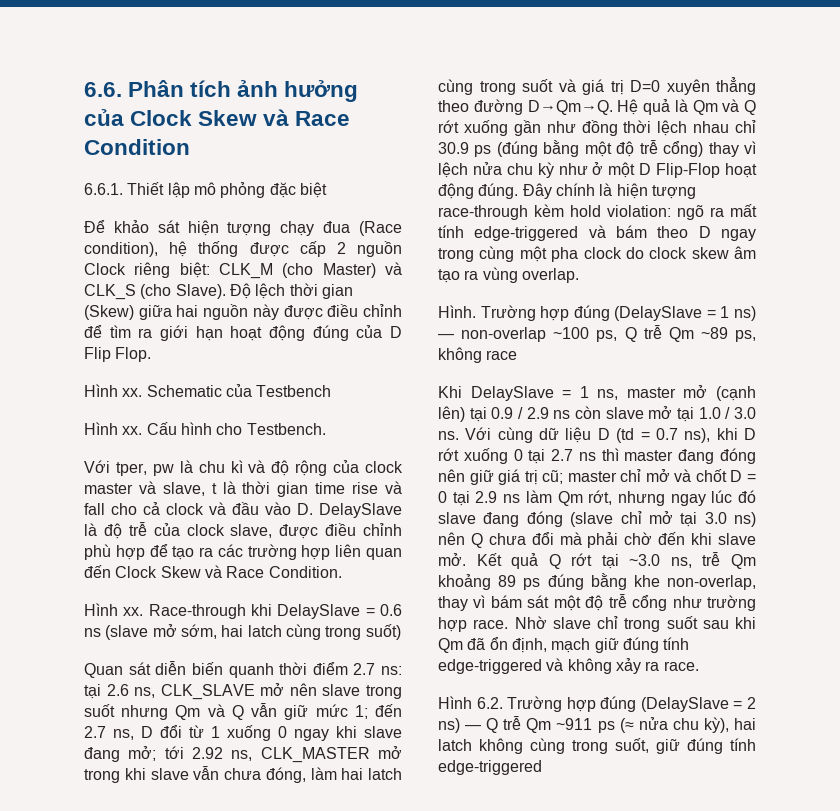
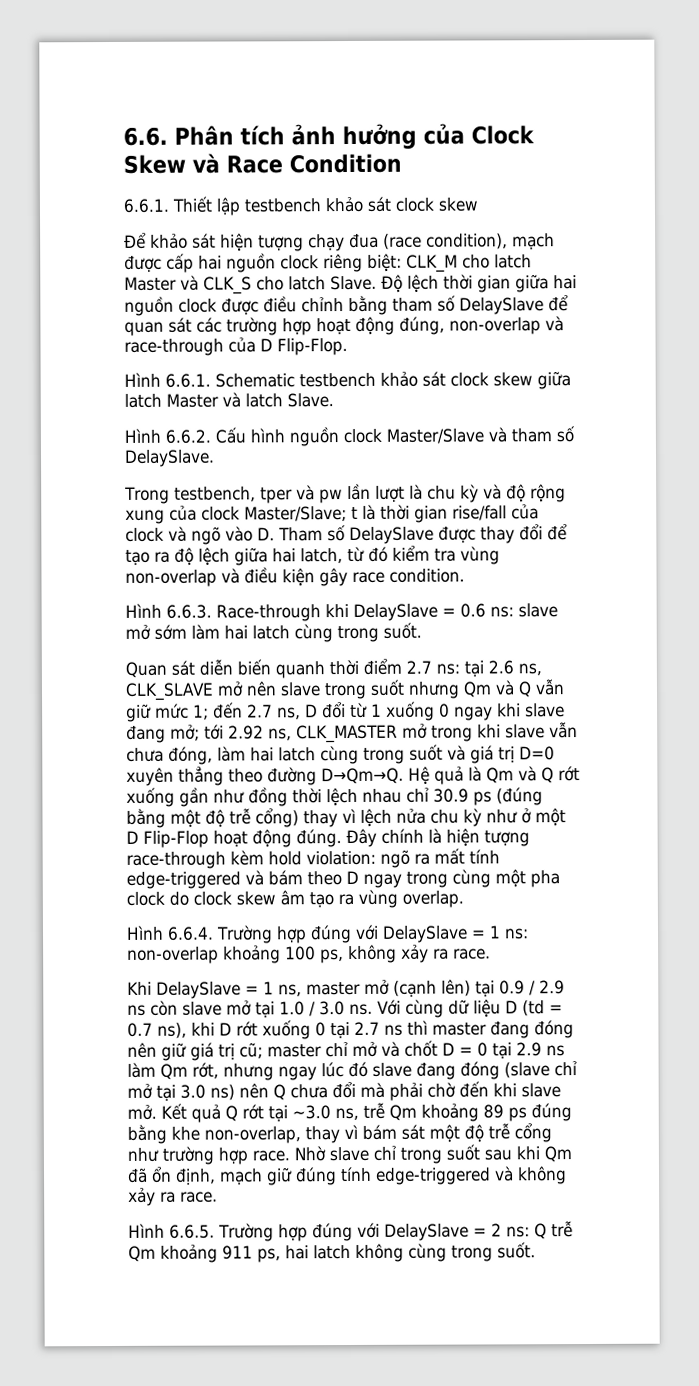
[193,182,327,198] mô phỏng đặc biệt -> [244,196,478,213] testbench khảo sát clock skew
[359,221,402,236] [84,241,402,257] [84,262,402,279] [84,284,226,300] (Race condition), hệ thống được cấp 2 nguồn Clock riêng biệt: CLK_M (cho Master) và CLK_S (cho Slave). -> [383,233,555,251] [124,253,532,273] [124,275,377,295] (race condition), mạch được cấp hai nguồn clock riêng biệt: CLK_M cho latch Master và CLK_S cho latch Slave.
[84,305,134,320] (Skew) -> (511, 284) none
[252,304,403,320] [84,325,402,341] [84,347,152,362] [84,384,332,397] [84,422,143,435] này được điều chỉnh để tìm ra giới hạn hoạt động đúng của D Flip Flop. // Hình xx. Schematic của Testbench // Hình xx. -> [178,295,569,316] [124,316,564,336] [124,337,348,356] [124,371,571,390] [124,392,334,408] [124,428,211,444] clock được điều chỉnh bằng tham số DelaySlave để quan sát các trường hợp hoạt động đúng, non-overlap và race-through của D Flip-Flop. // Hình 6.6.1. Schematic testbench khảo sát clock skew giữa latch Master và latch Slave. // Hình 6.6.2.
[216,423,326,435] [84,460,174,476] cho Testbench. // Với tper, pw -> [289,426,575,447] [124,449,215,467] [124,483,405,504] nguồn clock Master/Slave và tham số DelaySlave. // Trong testbench, tper và pw lần lượt
[230,460,243,473] kì -> [459,484,479,503] kỳ
[333,460,403,473] [84,481,205,496] của clock master và slave, -> [125,505,347,524] xung của clock Master/Slave;
[315,481,402,494] [84,502,160,515] time rise và fall cho cả -> [452,504,539,521] rise/fall của
[232,502,259,515] đầu -> [191,526,221,545] ngõ
[319,503,402,518] [84,522,402,539] [84,544,402,560] [84,565,342,578] [84,603,144,616] DelaySlave là độ trễ của clock slave, được điều chỉnh phù hợp để tạo ra các trường hợp liên quan đến Clock Skew và Race Condition. // Hình xx. -> [278,524,568,544] [125,545,500,566] [125,567,465,587] [125,603,212,619] Tham số DelaySlave được thay đổi để tạo ra độ lệch giữa hai latch, từ đó kiểm tra vùng non-overlap và điều kiện gây race condition. // Hình 6.6.3.
[84,624,401,640] ns (slave mở sớm, hai latch cùng trong suốt) -> [490,603,558,618] [125,622,422,643] ns: slave mở sớm làm hai latch cùng trong suốt.
[438,305,756,321] [438,325,756,342] [438,347,518,363] Hình. Trường hợp đúng (DelaySlave = 1 ns) — non-overlap ~100 ps, Q trễ Qm ~89 ps, không race -> [126,924,529,944] [127,944,491,964] Hình 6.6.4. Trường hợp đúng với DelaySlave = 1 ns: non-overlap khoảng 100 ps, không xảy ra race.
[476,696,756,712] [438,716,729,733] 6.2. Trường hợp đúng (DelaySlave = 2 ns) — Q trễ Qm ~911 ps (≈ nửa chu kỳ), -> [169,1221,573,1242] [128,1244,281,1263] 6.6.5. Trường hợp đúng với DelaySlave = 2 ns: Q trễ Qm khoảng 911 ps,
[615,738,756,754] [438,760,542,775] suốt, giữ đúng tính edge-triggered -> [497,1242,536,1259] suốt.

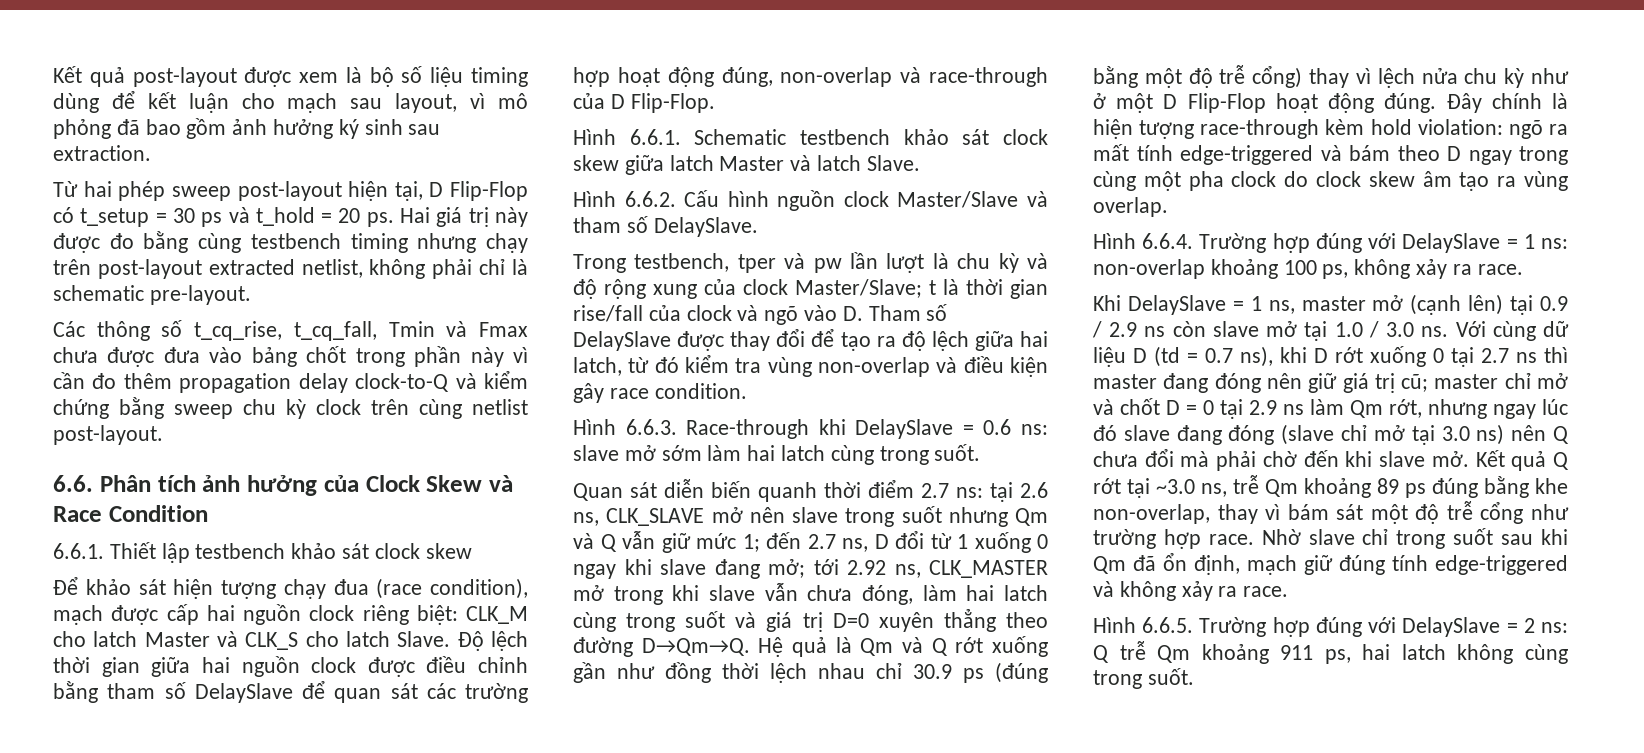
(123, 136) none -> [53,66,528,87] [53,91,529,113] [53,118,441,139] [53,145,151,161] [53,181,528,201] [53,207,528,227] [53,231,528,253] [53,259,528,279] [53,285,251,305] [53,320,528,341] [53,346,529,367] [53,371,528,393] [53,397,528,419] [53,425,163,445] Kết quả post-layout được xem là bộ số liệu timing dùng để kết luận cho mạch sau layout, vì mô phỏng đã bao gồm ảnh hưởng ký sinh sau extraction. // Từ hai phép sweep post-layout hiện tại, D Flip-Flop có t_setup = 30 ps và t_hold = 20 ps. Hai giá trị này được đo bằng cùng testbench timing nhưng chạy trên post-layout extracted netlist, không phải chỉ là schematic pre-layout. // Các thông số t_cq_rise, t_cq_fall, Tmin và Fmax chưa được đưa vào bảng chốt trong phần này vì cần đo thêm propagation delay clock-to-Q và kiểm chứng bằng sweep chu kỳ clock trên cùng netlist post-layout. //

